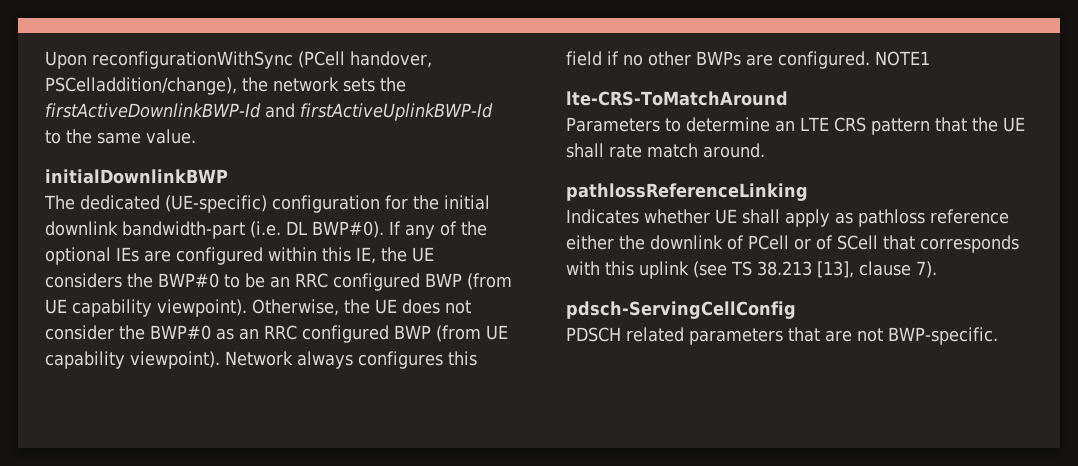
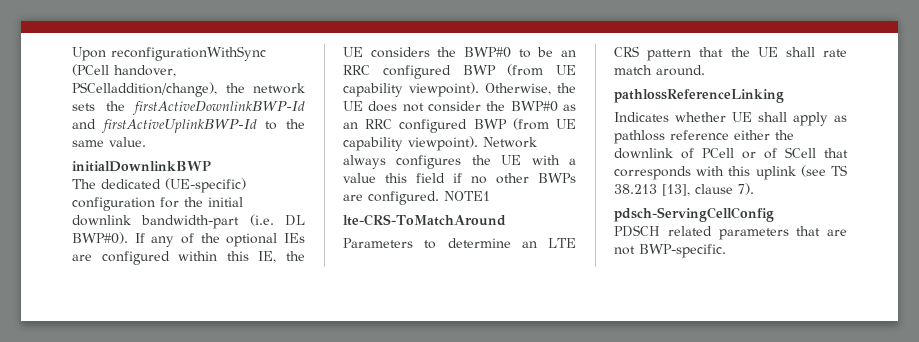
(443, 360) none -> [471,155,576,165] [343,173,376,183] the UE with a value

